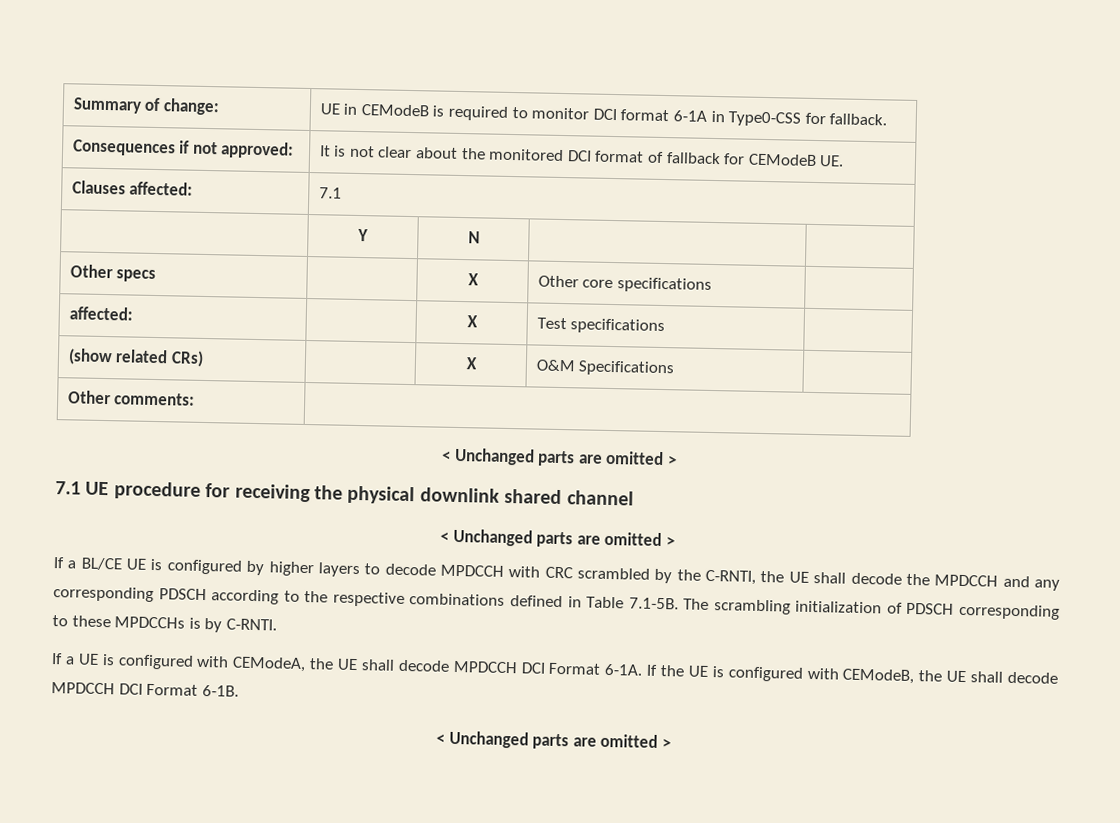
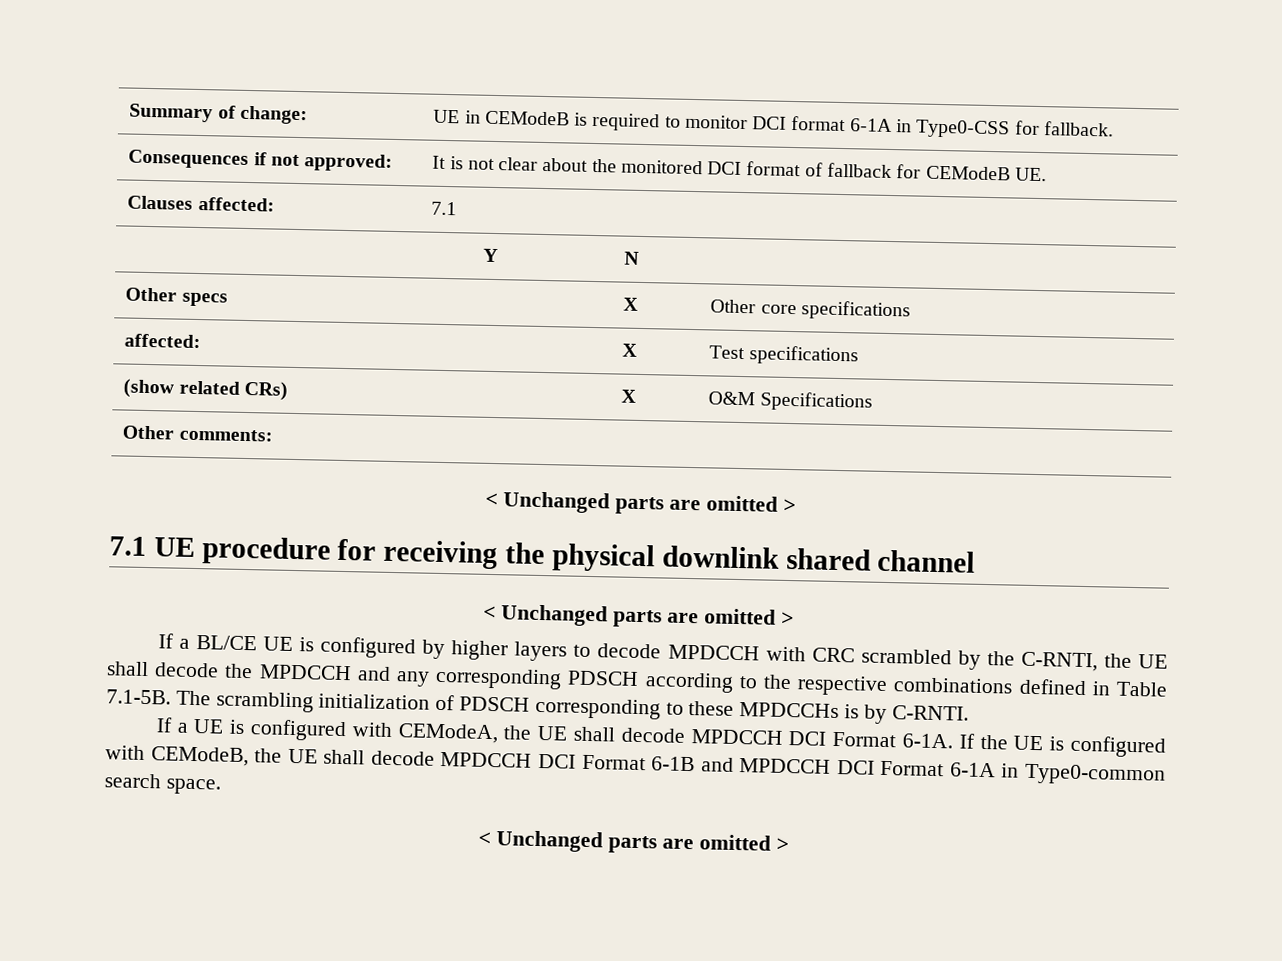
[201,684,239,697] 6-1B. -> [651,756,1166,786] [104,773,221,795] 6-1B and MPDCCH DCI Format 6-1A in Type0-common search space.

